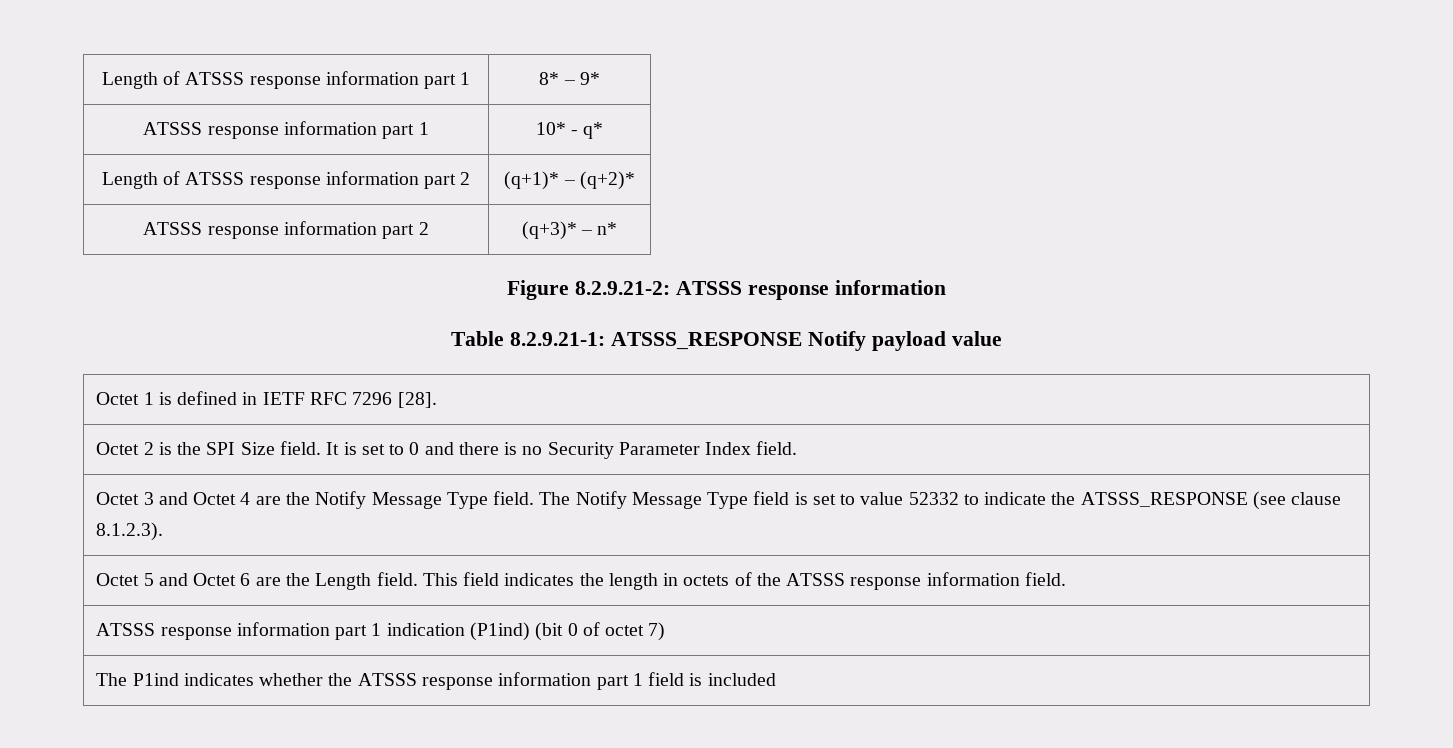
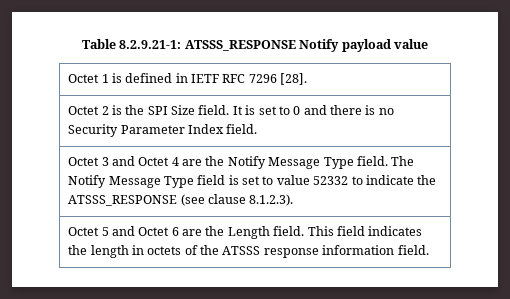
[101,71,471,89] [539,72,600,85] [143,121,429,139] [535,122,604,139] [101,171,471,189] [504,171,635,190] [143,221,429,239] [521,221,618,240] [507,280,946,300] Length of ATSSS response information part 1 | 8* – 9* // ATSSS response information part 1 | 10* - q* // Length of ATSSS response information part 2 | (q+1)* – (q+2)* // ATSSS response information part 2 | (q+3)* – n* // Figure 8.2.9.21-2: ATSSS response information // -> (82, 44) none
[96,622,666,641] [96,672,776,690] // ATSSS response information part 1 indication (P1ind) (bit 0 of octet 7) // The P1ind indicates whether the ATSSS response information part 1 field is included -> (429, 250) none

